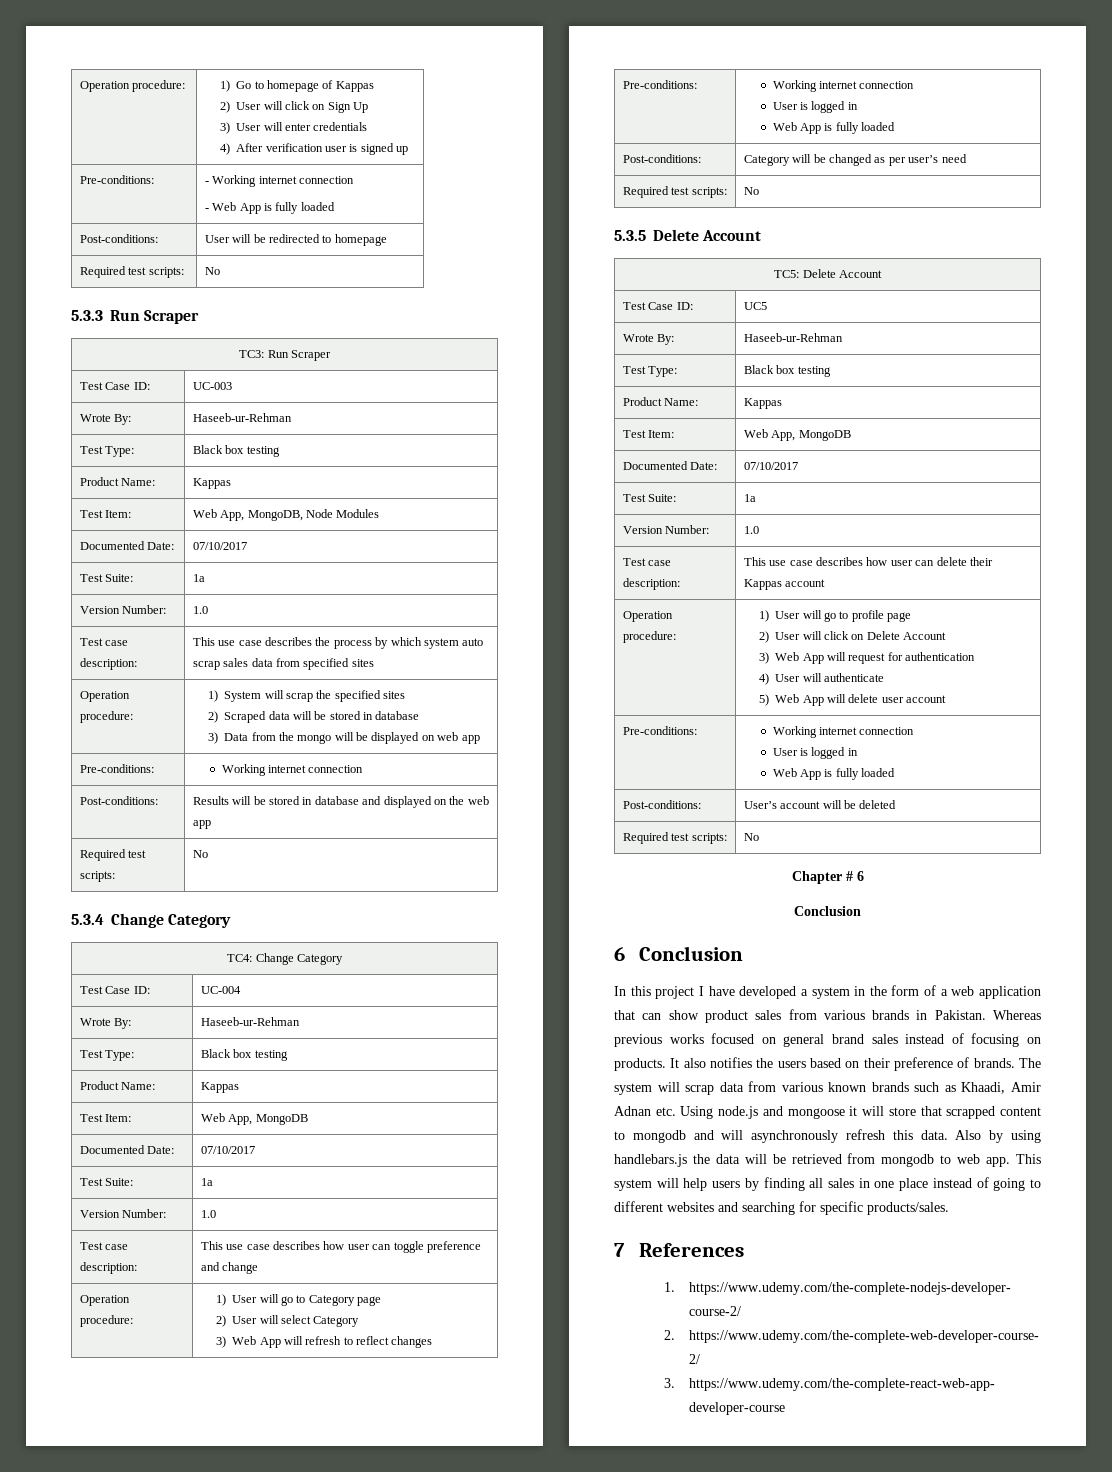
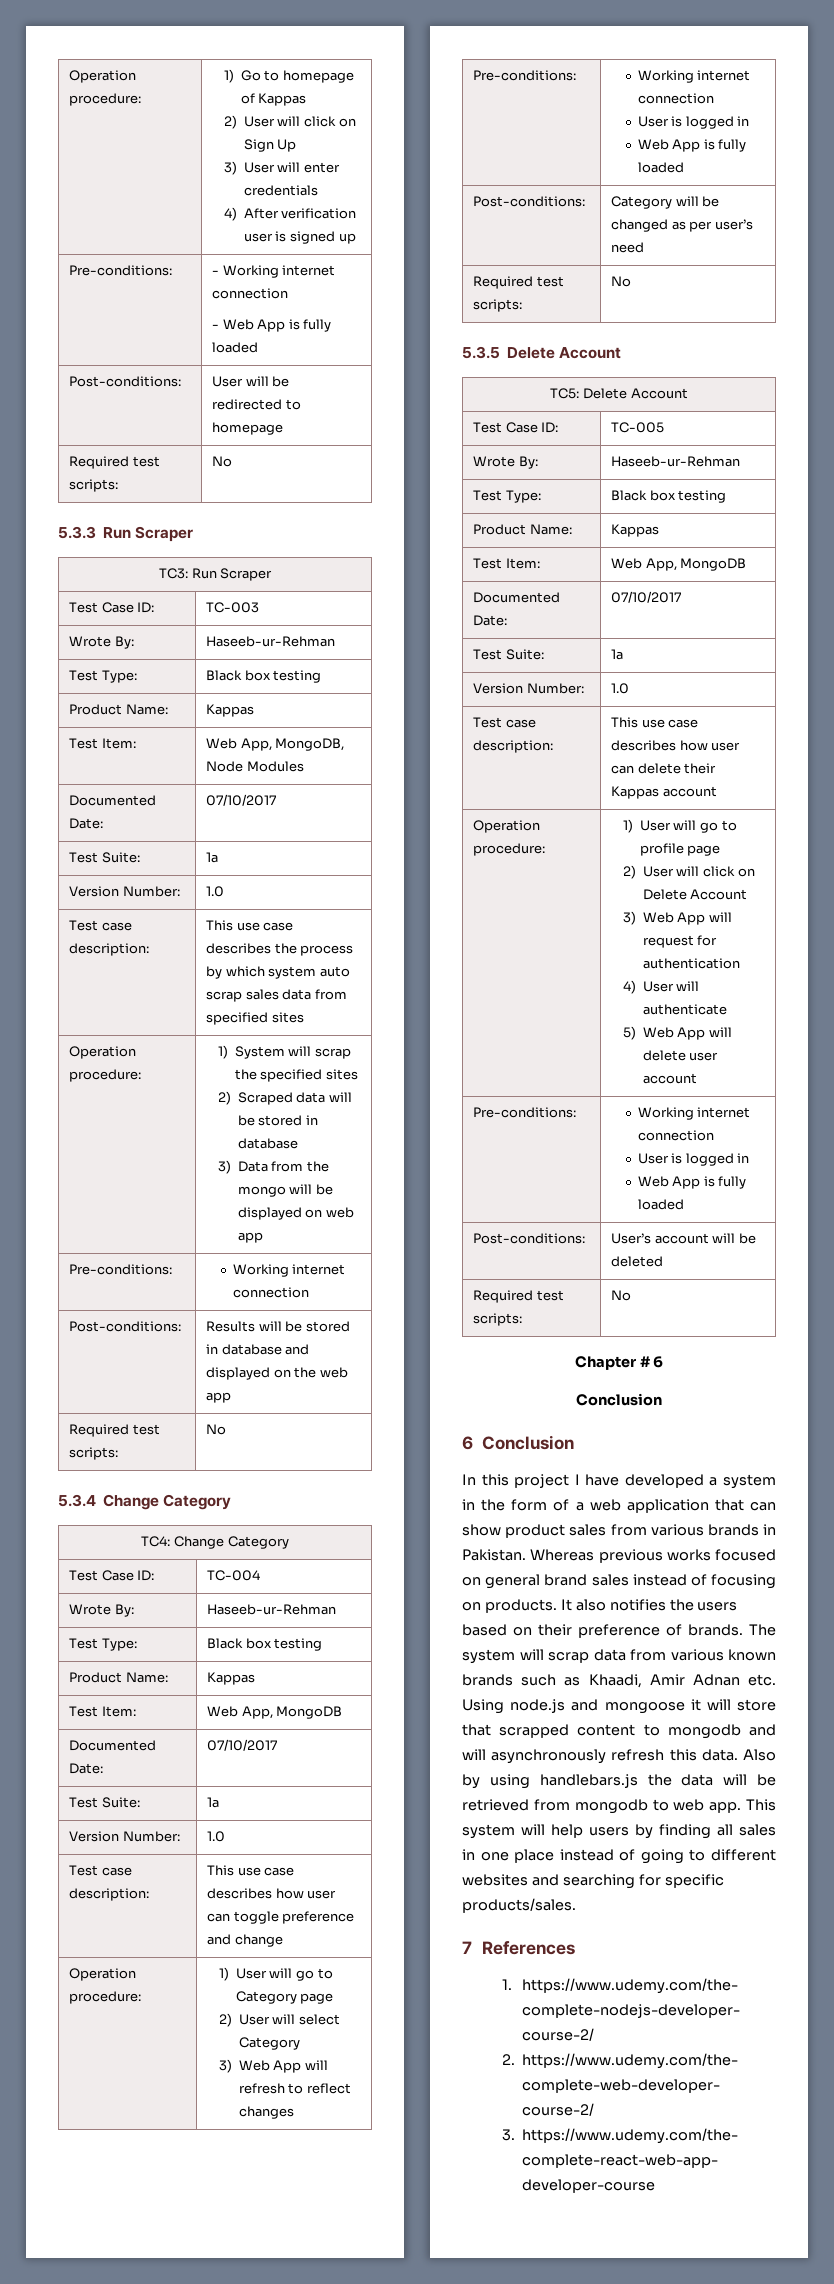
[192,382,232,390] UC-003 -> [206,602,260,613] TC-003
[200,986,241,994] UC-004 -> [207,1570,261,1581] TC-004
[743,302,767,310] UC5 -> [611,422,665,433] TC-005

